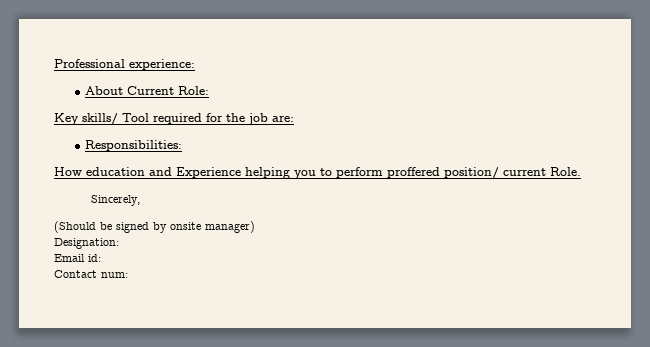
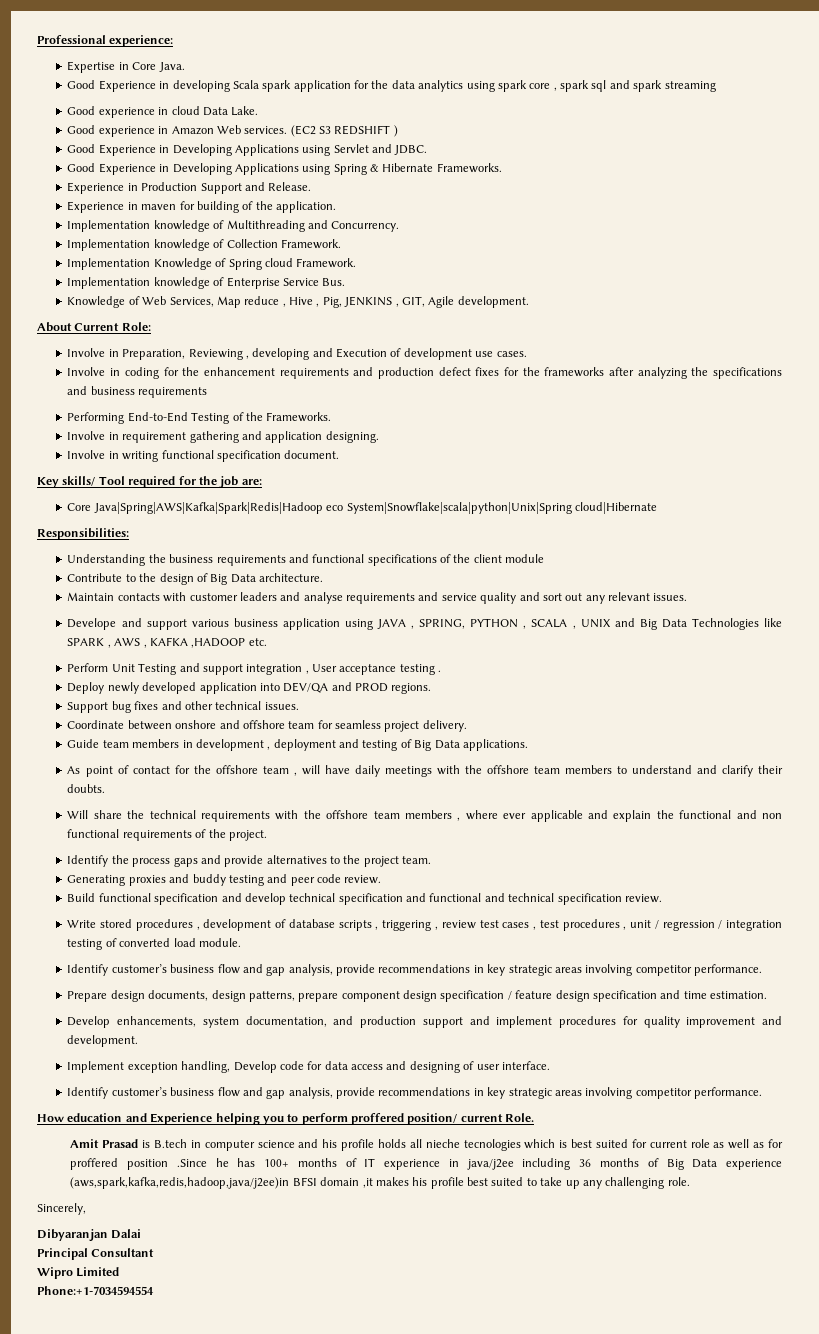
[84,86,209,95] About Current Role: -> [67,61,185,73] [67,80,716,92] [67,106,259,118] [67,125,398,137] [67,144,428,156] [67,163,502,175] [67,182,312,194] [67,201,337,213] [67,220,400,232] [67,239,341,251] [67,258,357,270] [67,277,346,289] [67,296,529,308] [37,322,151,332] [67,348,527,360] [67,367,783,379] [67,386,208,398] [67,412,332,424] [67,431,379,443] [67,450,340,462] Expertise in Core Java. // Good Experience in developing Scala spark application for the data analytics using spark core , spark sql and spark streaming // Good experience in cloud Data Lake. // Good experience in Amazon Web services. (EC2 S3 REDSHIFT ) // Good Experience in Developing Applications using Servlet and JDBC. // Good Experience in Developing Applications using Spring & Hibernate Frameworks. // Experience in Production Support and Release. // Experience in maven for building of the application. // Implementation knowledge of Multithreading and Concurrency. // Implementation knowledge of Collection Framework. // Implementation Knowledge of Spring cloud Framework. // Implementation knowledge of Enterprise Service Bus. // Knowledge of Web Services, Map reduce , Hive , Pig, JENKINS , GIT, Agile development. // About Current Role: // Involve in Preparation, Reviewing , developing and Execution of development use cases. // Involve in coding for the enhancement requirements and production defect fixes for the frameworks after analyzing the specifications and business requirements // Performing End-to-End Testing of the Frameworks. // Involve in requirement gathering and application designing. // Involve in writing functional specification document.
[84,140,182,151] Responsibilities: -> [67,502,657,514] [37,528,129,540] [67,554,545,566] [67,573,324,585] [67,592,688,604] [67,618,783,630] [67,637,267,648] [67,663,442,675] [67,682,432,694] [67,701,299,713] [67,720,467,732] [67,739,528,751] [67,765,783,777] [67,784,106,793] [67,810,782,822] [67,829,267,841] [67,855,432,867] [67,874,382,886] [67,893,662,905] [67,919,783,931] [67,938,241,950] [67,964,763,976] [67,990,768,1002] [67,1016,782,1028] [67,1035,139,1047] [67,1061,550,1073] [67,1087,763,1099] Core Java|Spring|AWS|Kafka|Spark|Redis|Hadoop eco System|Snowflake|scala|python|Unix|Spring cloud|Hibernate // Responsibilities: // Understanding the business requirements and functional specifications of the client module // Contribute to the design of Big Data architecture. // Maintain contacts with customer leaders and analyse requirements and service quality and sort out any relevant issues. // Develope and support various business application using JAVA , SPRING, PYTHON , SCALA , UNIX and Big Data Technologies like SPARK , AWS , KAFKA ,HADOOP etc. // Perform Unit Testing and support integration , User acceptance testing . // Deploy newly developed application into DEV/QA and PROD regions. // Support bug fixes and other technical issues. // Coordinate between onshore and offshore team for seamless project delivery. // Guide team members in development , deployment and testing of Big Data applications. // As point of contact for the offshore team , will have daily meetings with the offshore team members to understand and clarify their doubts. // Will share the technical requirements with the offshore team members , where ever applicable and explain the functional and non functional requirements of the project. // Identify the process gaps and provide alternatives to the project team. // Generating proxies and buddy testing and peer code review. // Build functional specification and develop technical specification and functional and technical specification review. // Write stored procedures , development of database scripts , triggering , review test cases , test procedures , unit / regression / integration testing of converted load module. // Identify customer’s business flow and gap analysis, provide recommendations in key strategic areas involving competitor performance. // Prepare design documents, design patterns, prepare component design specification / feature design specification and time estimation. // Develop enhancements, system documentation, and production support and implement procedures for quality improvement and development. // Implement exception handling, Develop code for data access and designing of user interface. // Identify customer’s business flow and gap analysis, provide recommendations in key strategic areas involving competitor performance.
[90,195,140,206] [54,221,255,233] [54,238,119,249] [54,254,101,262] [54,270,128,278] Sincerely, // (Should be signed by onsite manager) // Designation: // Email id: // Contact num: -> [70,1139,784,1151] [70,1158,782,1170] [70,1177,690,1189] [37,1203,86,1215] [37,1229,142,1241] [37,1248,155,1260] [37,1267,120,1279] [37,1286,154,1295] Amit Prasad is B.tech in computer science and his profile holds all nieche tecnologies which is best suited for current role as well as for proffered position .Since he has 100+ months of IT experience in java/j2ee including 36 months of Big Data experience (aws,spark,kafka,redis,hadoop,java/j2ee)in BFSI domain ,it makes his profile best suited to take up any challenging role. // Sincerely, // Dibyaranjan Dalai // Principal Consultant // Wipro Limited // Phone:+1-7034594554

